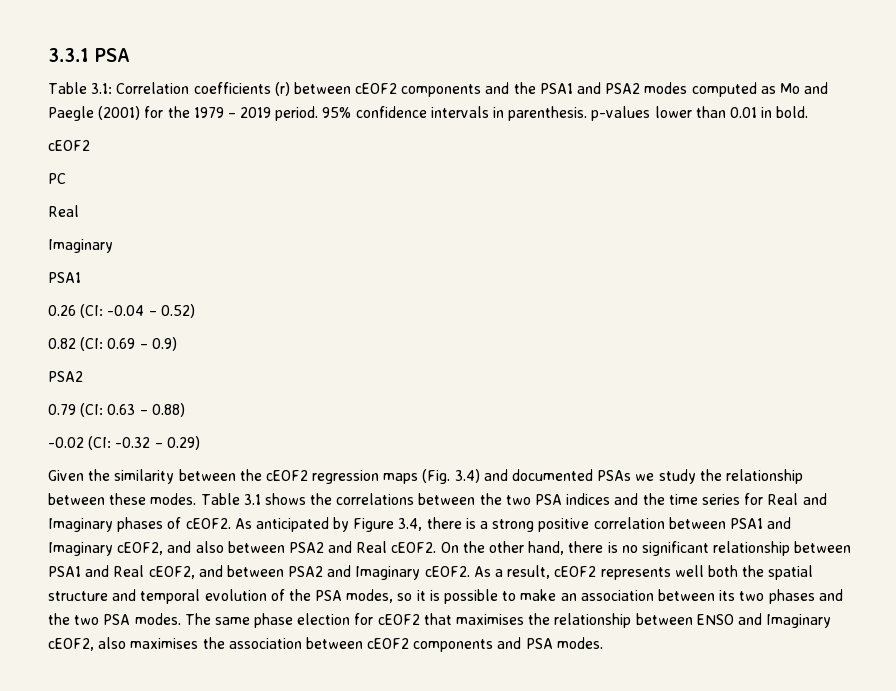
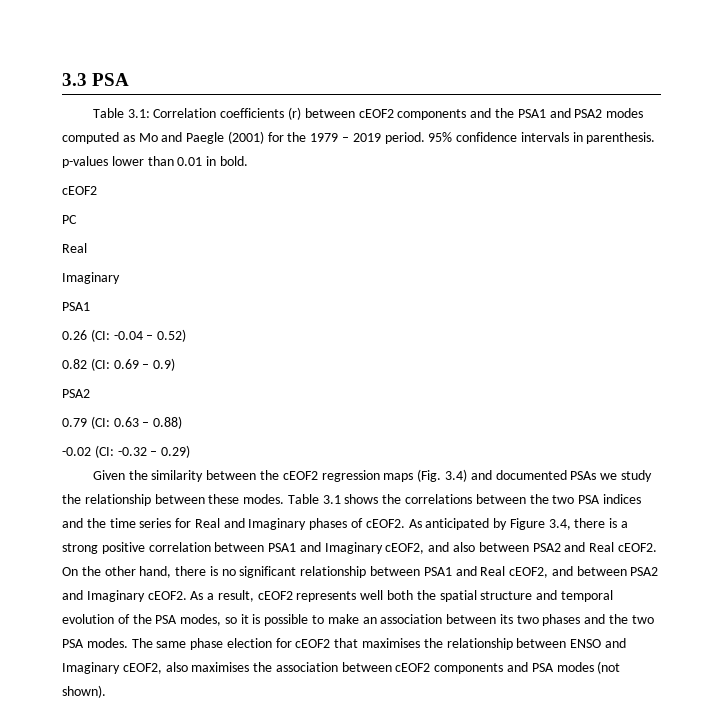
[48,48,89,62] 3.3.1 -> [62,73,87,86] 3.3
[556,637,603,649] modes. -> [556,661,621,674] [62,685,106,698] modes (not shown).

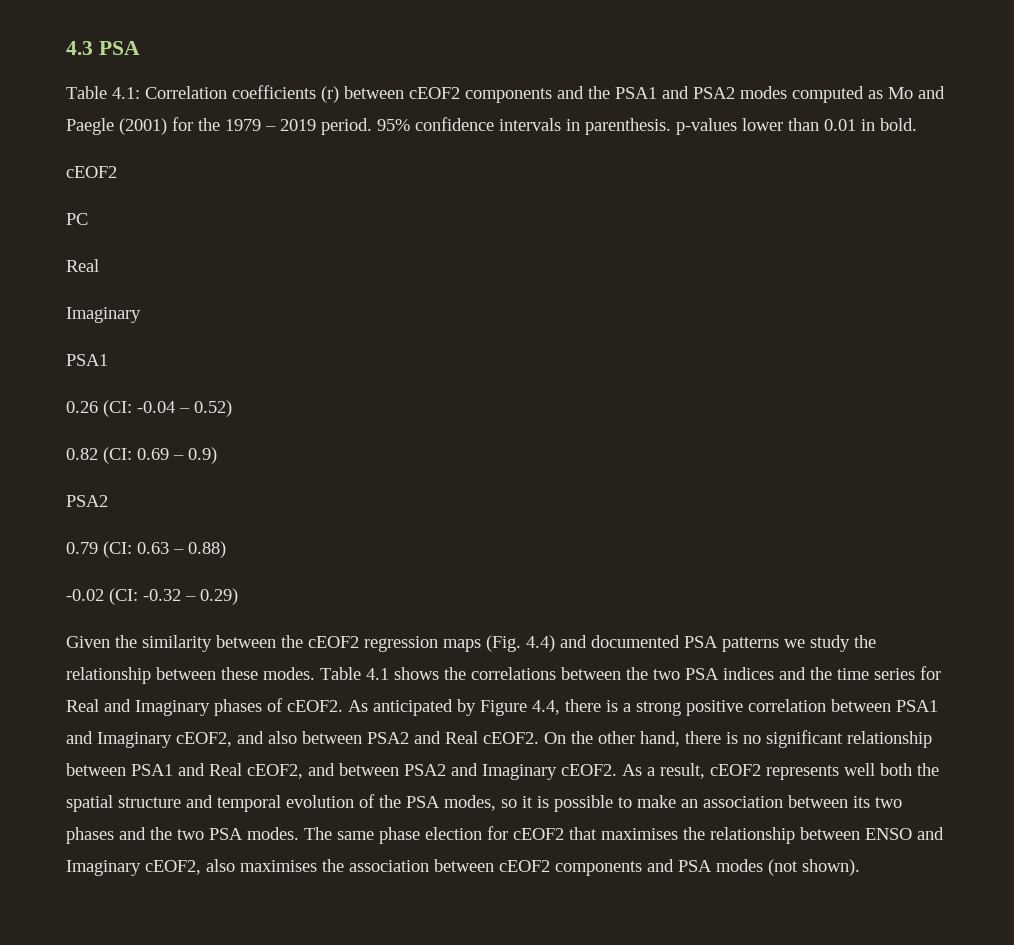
[62,73,87,86] 3.3 -> [66,41,93,55] 4.3
[127,109,150,118] 3.1: -> [112,87,140,99] 4.1:
[444,469,467,482] 3.4) -> [526,635,555,652] 4.4)
[570,471,597,480] PSAs -> [684,636,779,652] PSA patterns
[322,495,341,504] 3.1 -> [366,668,389,680] 4.1
[548,519,571,530] 3.4, -> [532,700,560,715] 4.4,

